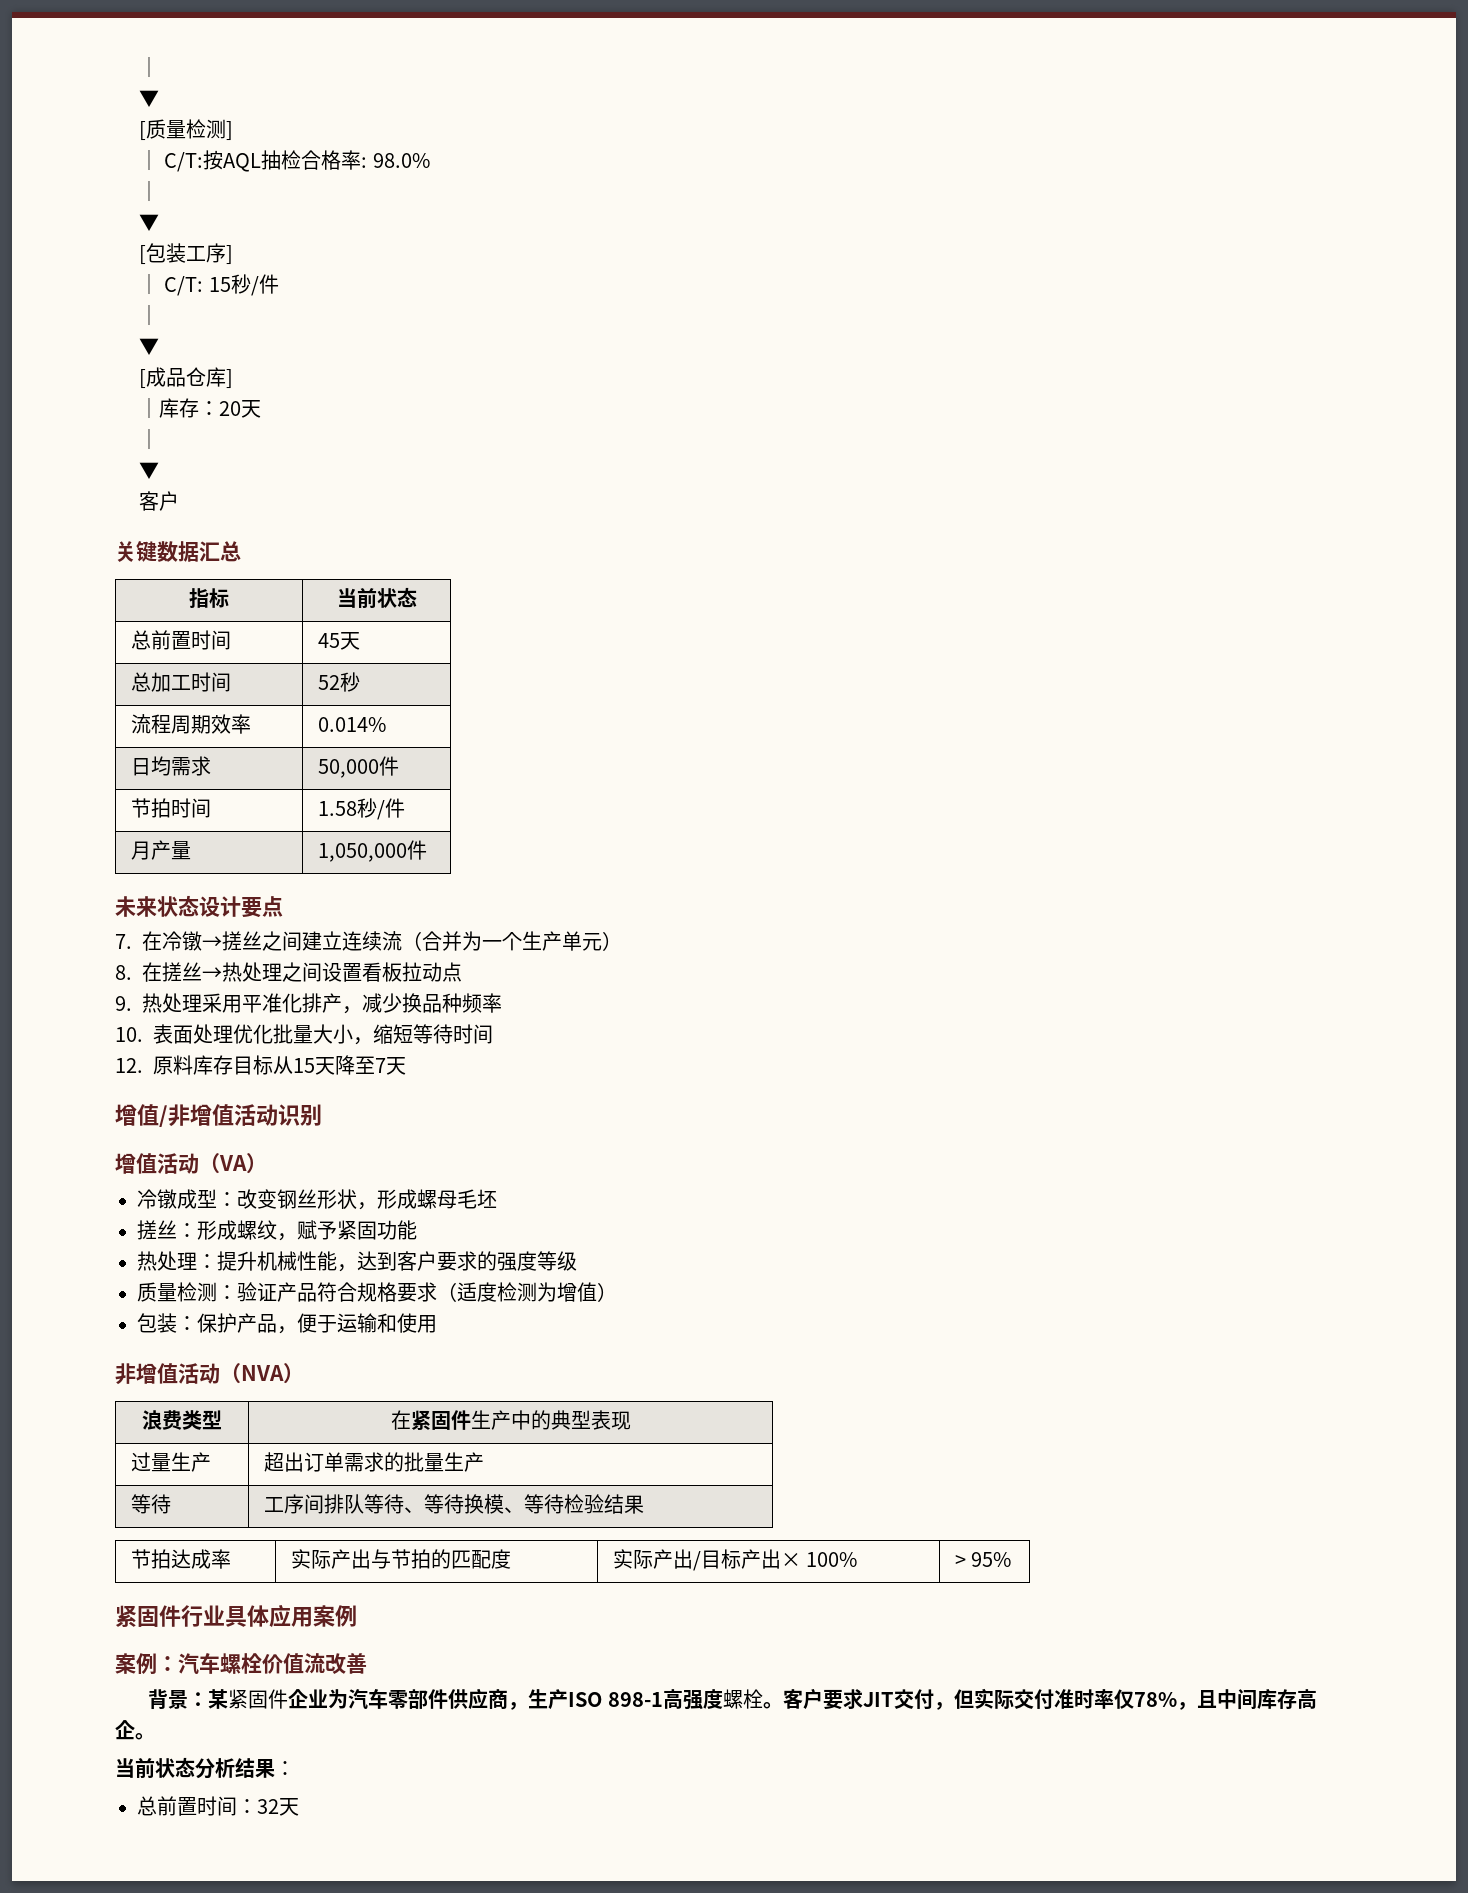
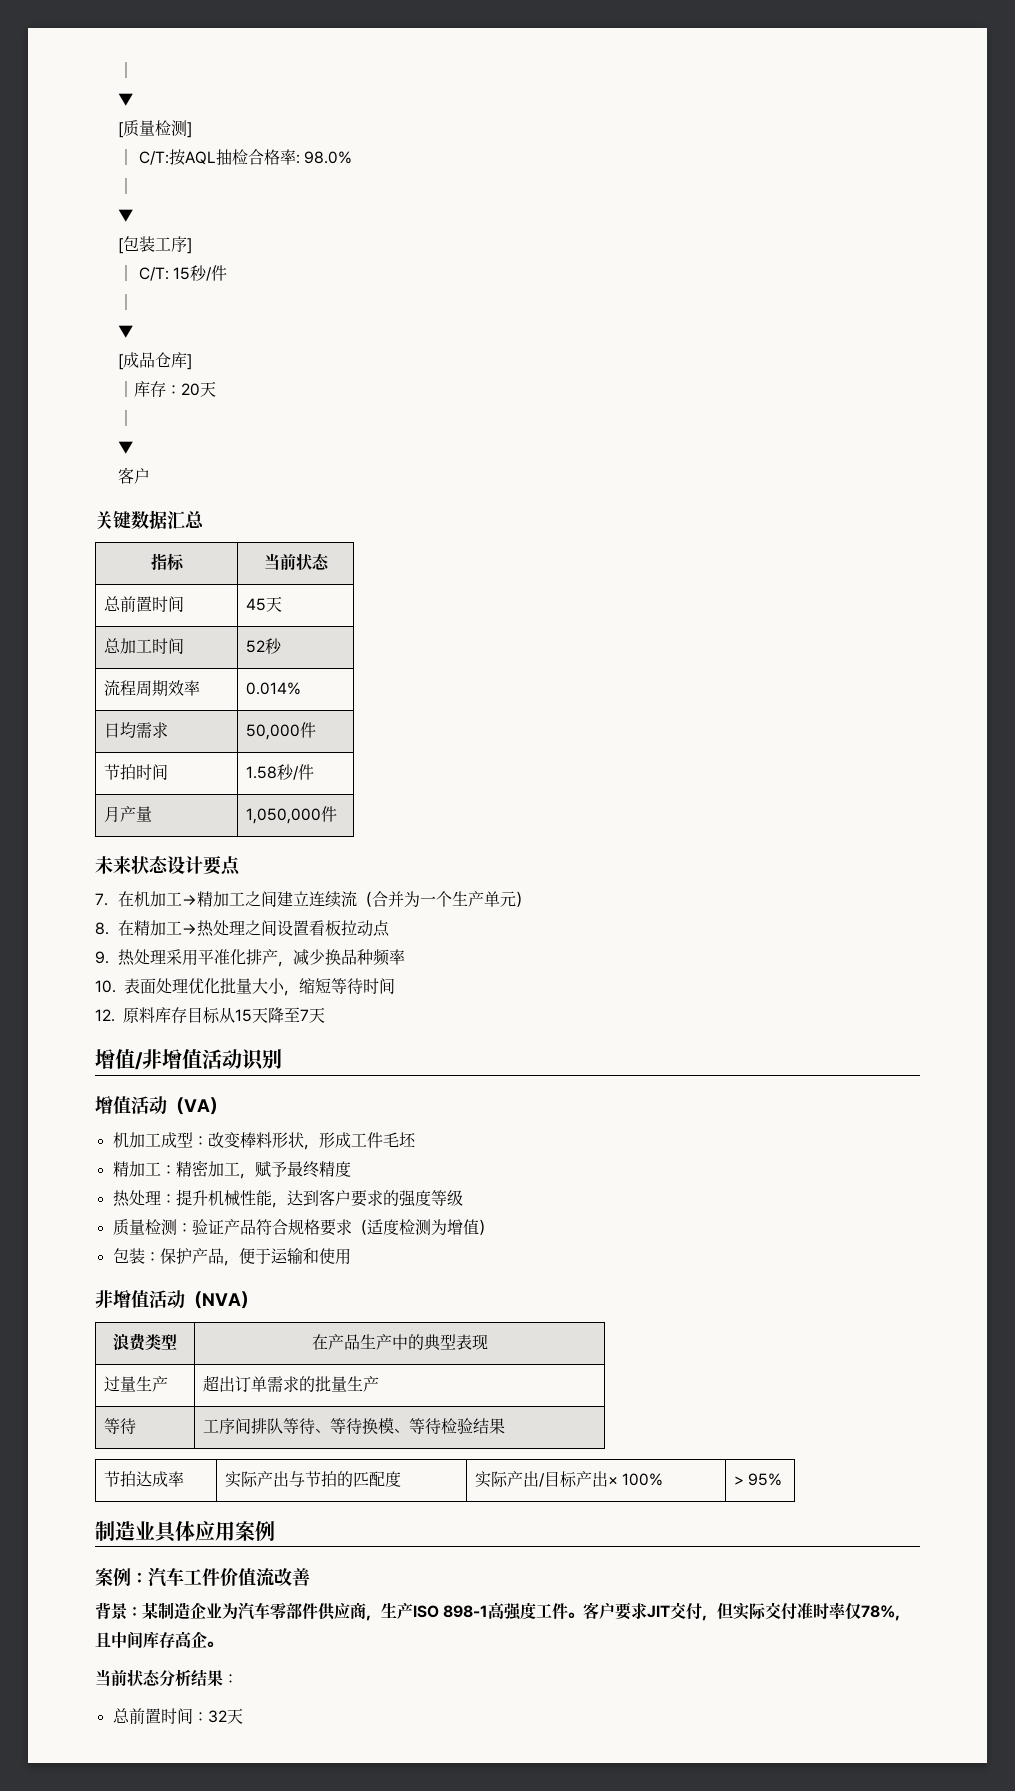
[162,931,262,951] 冷镦→搓丝 -> [134,891,246,907] 机加工→精加工
[162,962,202,982] 搓丝 -> [134,920,183,936] 精加工
[137,1189,177,1209] 冷镦 -> [112,1132,161,1148] 机加工
[277,1189,317,1209] 钢丝 -> [239,1132,272,1148] 棒料
[417,1189,457,1209] 螺母 -> [350,1132,383,1148] 工件
[137,1220,417,1241] 搓丝：形成螺纹，赋予紧固功能 -> [112,1160,351,1179] 精加工：精密加工，赋予最终精度
[410,1410,471,1430] 紧固件 -> [327,1334,360,1350] 产品
[115,1605,203,1627] 紧固件行 -> [95,1521,135,1541] 制造
[220,1653,262,1674] 螺栓 -> [184,1568,220,1586] 工件
[228,1689,289,1709] 紧固件 -> [158,1602,190,1620] 制造
[722,1689,763,1709] 螺栓 -> [536,1603,569,1619] 工件

